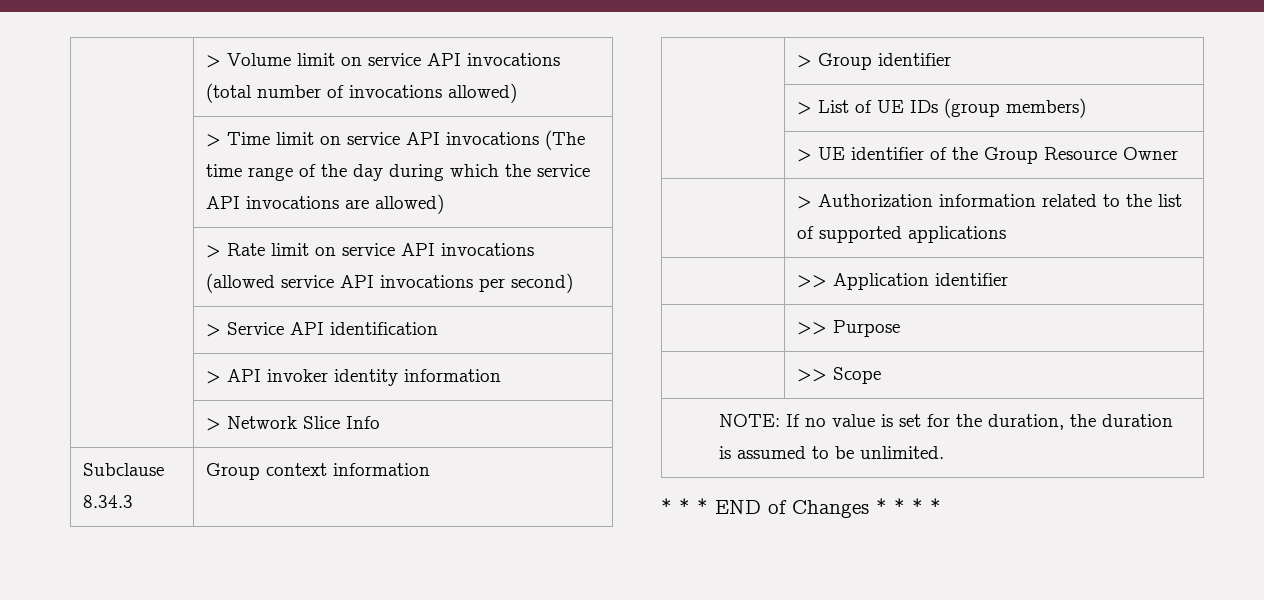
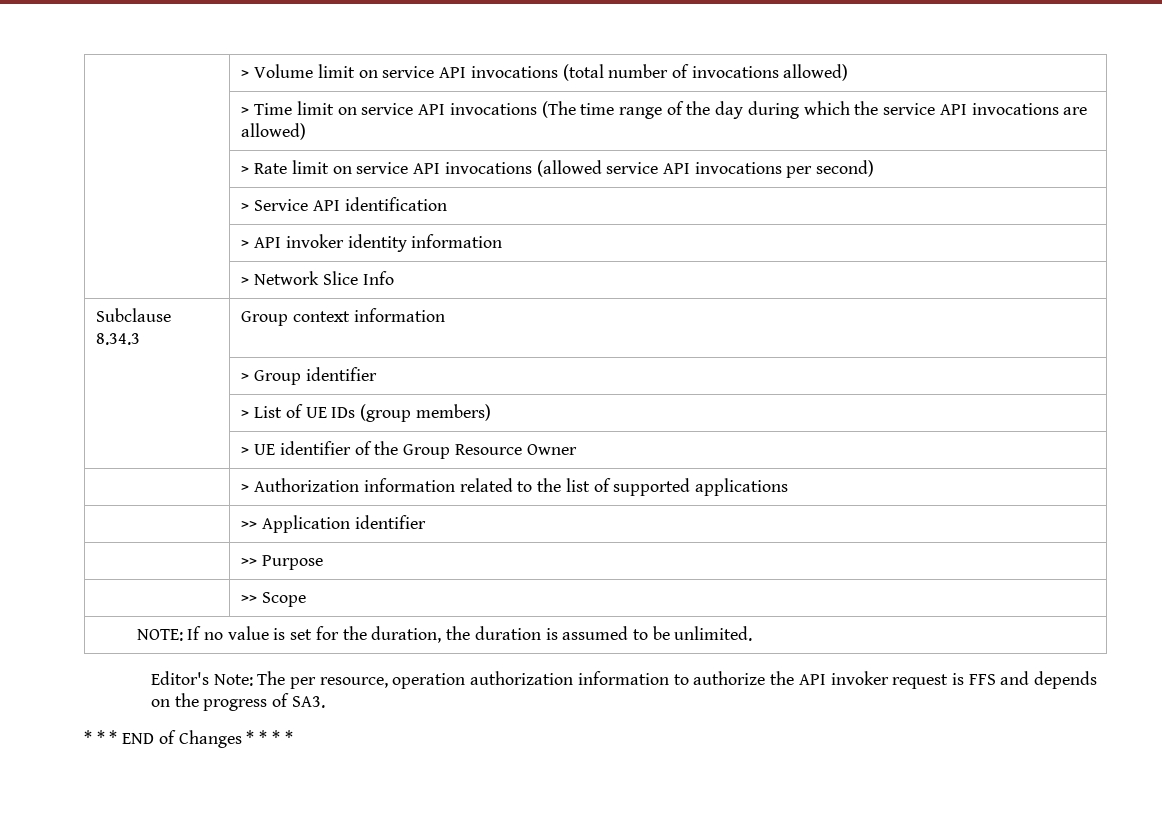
(944, 452) none -> [150,671,1098,689] [150,693,325,711] // Editor's Note: The per resource, operation authorization information to authorize the API invoker request is FFS and depends on the progress of SA3.

